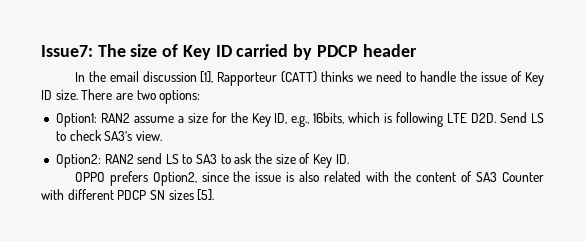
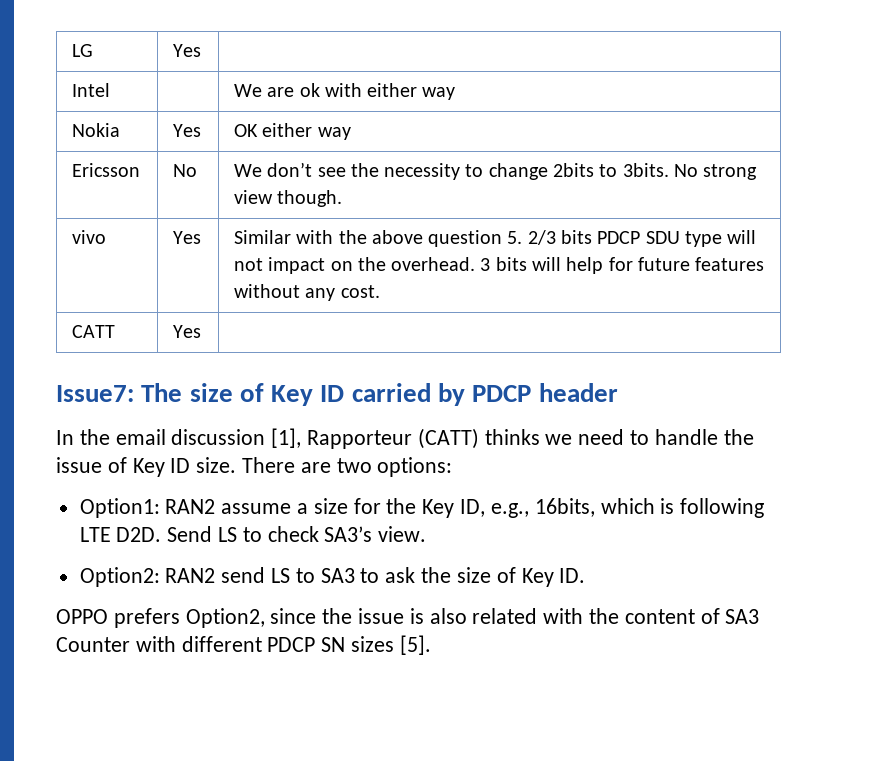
(41, 51) none -> [72,44,94,57] [173,44,202,57] [72,83,111,97] [234,83,456,100] [72,123,121,137] [173,124,202,137] [234,123,351,140] [72,163,141,177] [173,164,198,177] [234,162,758,180] [234,190,343,207] [72,230,107,244] [173,231,202,244] [234,230,757,247] [234,257,765,274] [234,284,380,301] [72,325,116,338] [173,325,202,338] LG | Yes | // Intel | | We are ok with either way // Nokia | Yes | OK either way // Ericsson | No | We don’t see the necessity to change 2bits to 3bits. No strong view though. // vivo | Yes | Similar with the above question 5. 2/3 bits PDCP SDU type will not impact on the overhead. 3 bits will help for future features without any cost. // CATT | Yes | //

